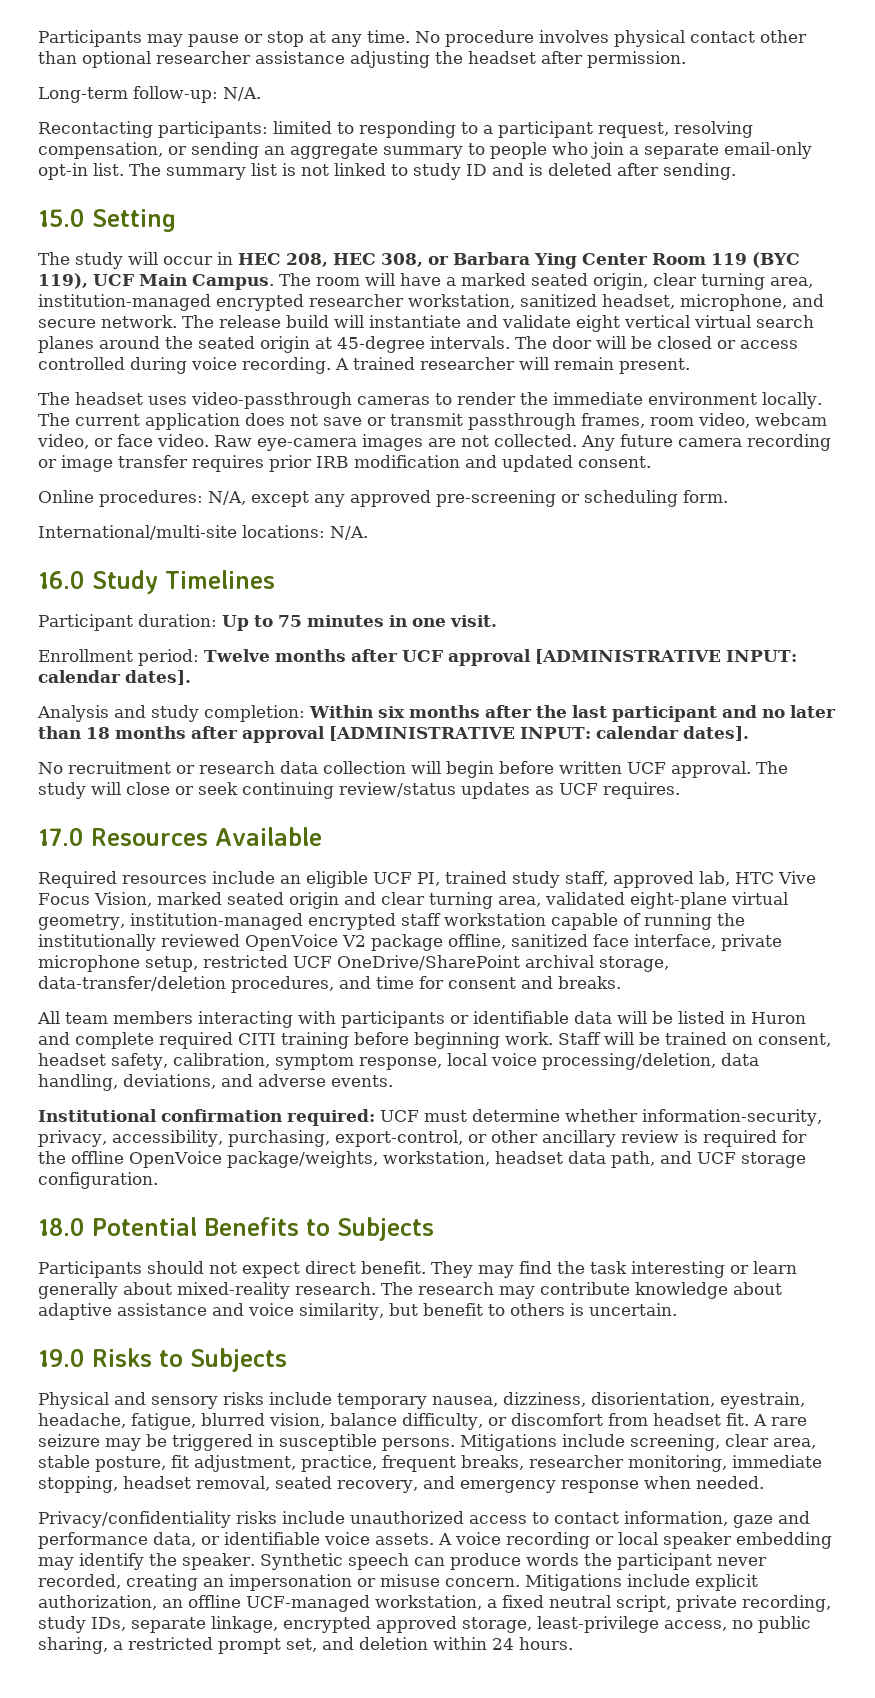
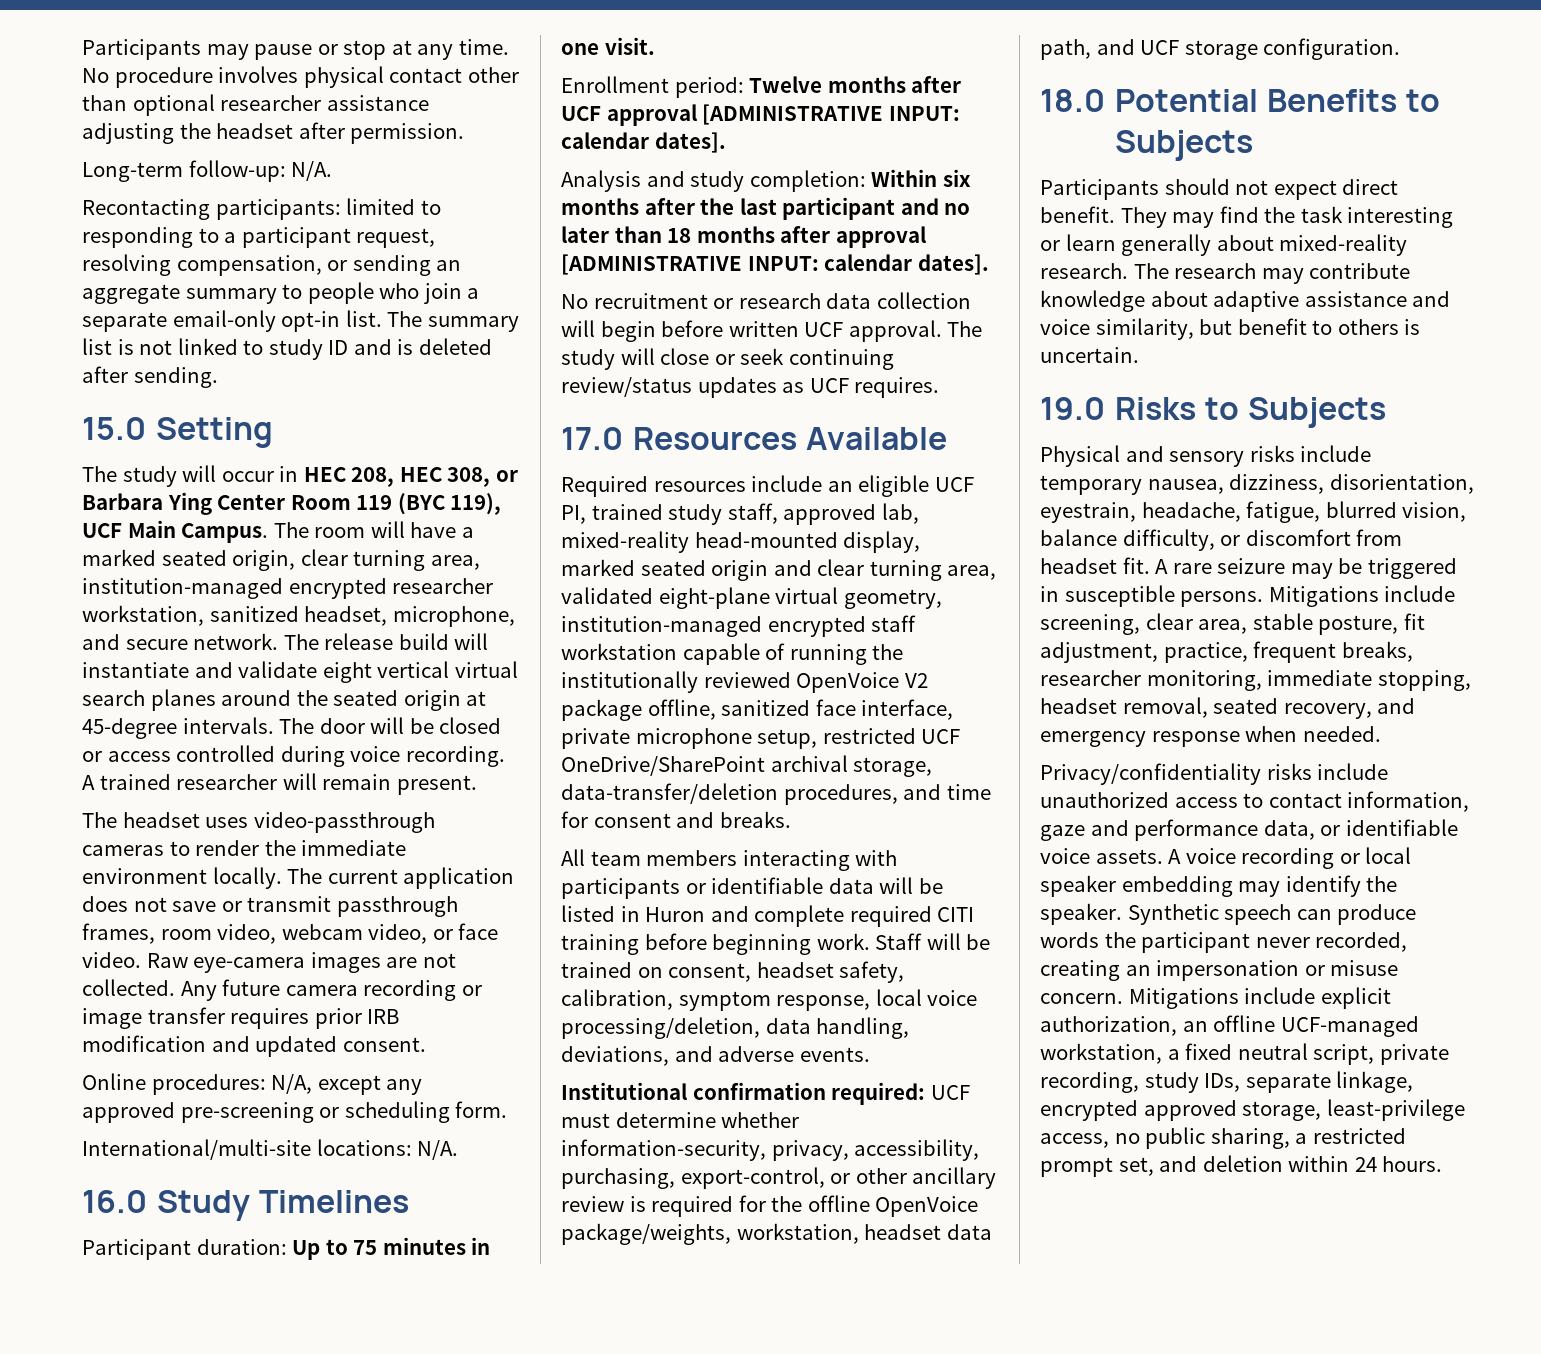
[735,871,816,884] [38,892,152,907] HTC Vive Focus Vision, -> [561,531,921,553] mixed-reality head-mounted display,

